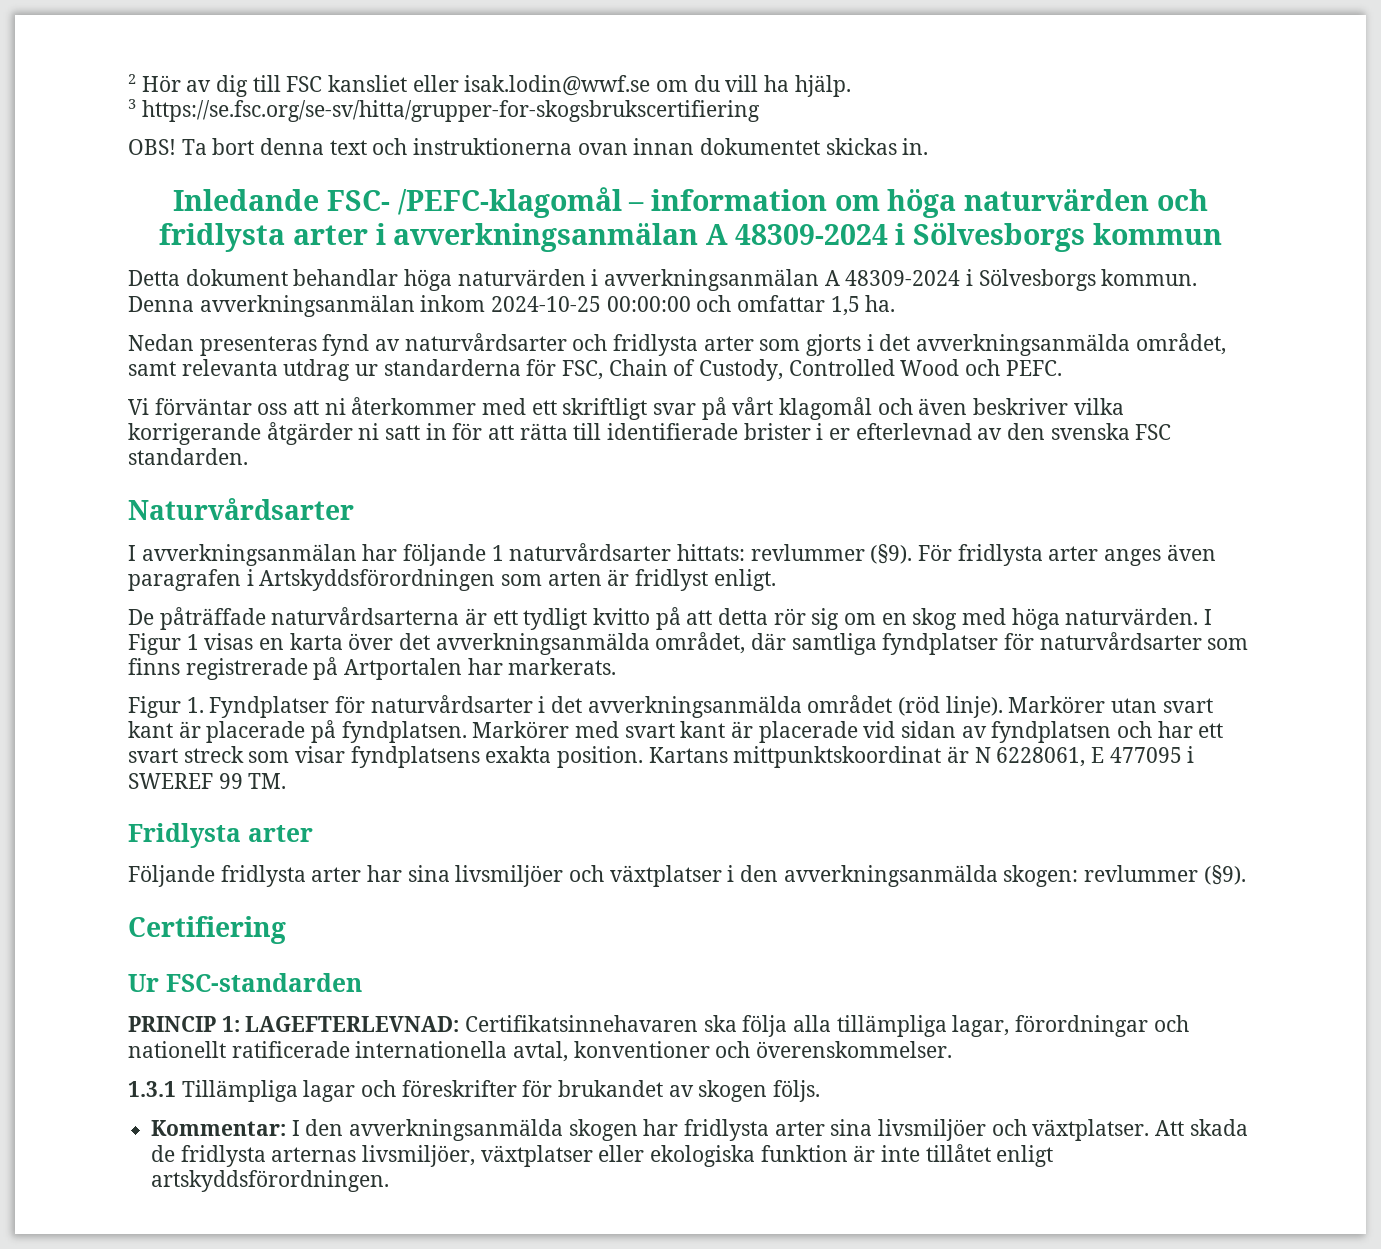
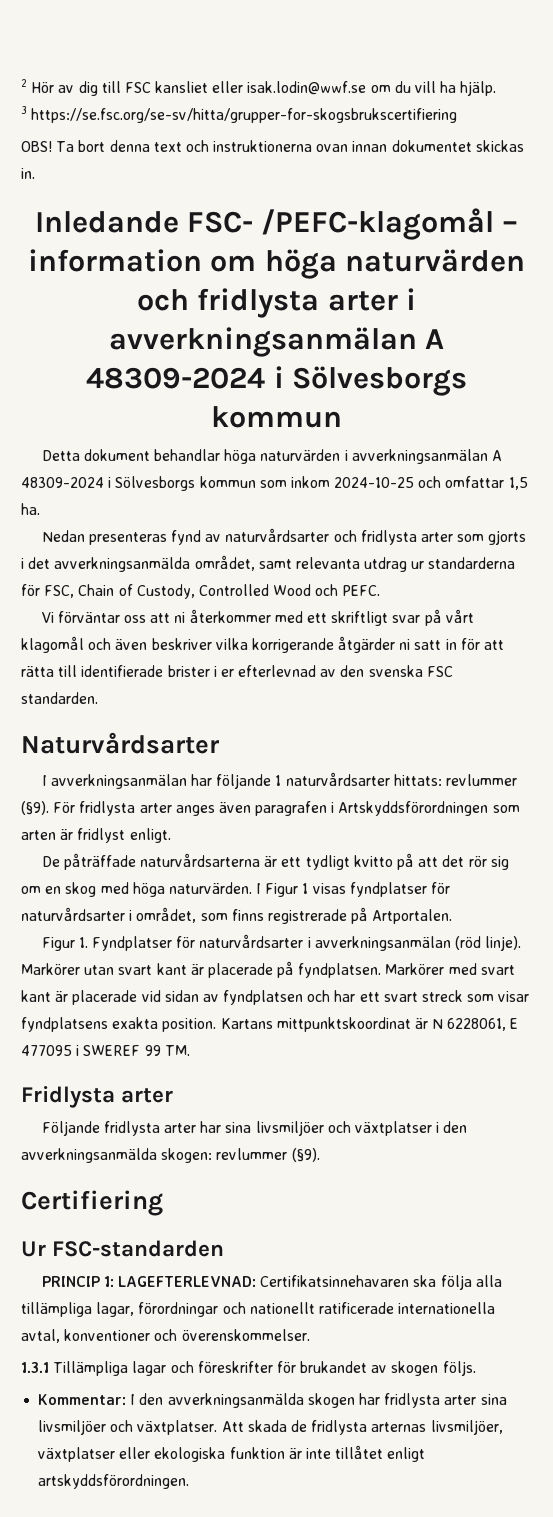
[1101,269,1198,286] [128,295,415,317] kommun. Denna avverkningsanmälan -> [199,476,287,488] kommun som
[606,296,691,312] 00:00:00 -> (415, 482) none
[718,608,769,625] detta -> [442,855,465,867] det
[259,632,877,655] en karta över det avverkningsanmälda området, där samtliga -> (346, 888) none
(1202, 641) none -> [129,907,197,923] i området,
[344,658,617,680] Artportalen har markerats. -> [372,909,453,924] Artportalen.
[551,695,893,718] det avverkningsanmälda området -> [314,936,451,951] avverkningsanmälan

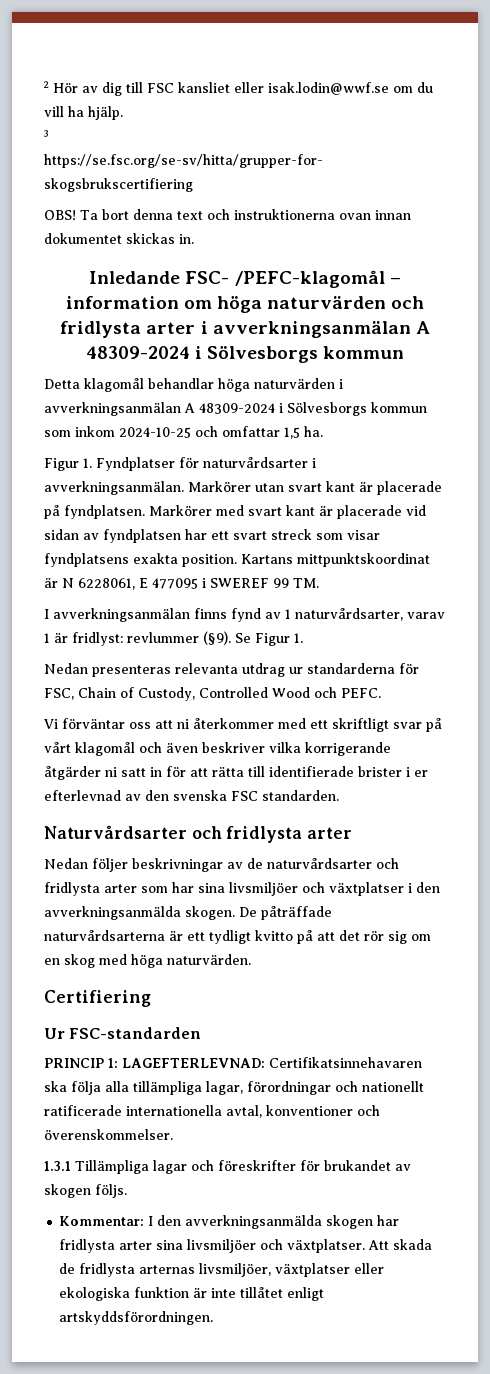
[83,449,150,461] dokument -> [84,378,144,392] klagomål
[41,528,527,545] [21,555,292,572] Nedan presenteras fynd av naturvårdsarter och fridlysta arter som gjorts i det avverkningsanmälda området, samt -> [44,457,316,471] [44,481,442,495] [44,505,426,519] [44,529,380,543] [44,553,430,567] [44,577,319,590] [44,608,445,622] [44,631,303,646] [44,663,171,677] Figur 1. Fyndplatser för naturvårdsarter i avverkningsanmälan. Markörer utan svart kant är placerade på fyndplatsen. Markörer med svart kant är placerade vid sidan av fyndplatsen har ett svart streck som visar fyndplatsens exakta position. Kartans mittpunktskoordinat är N 6228061, E 477095 i SWEREF 99 TM. // I avverkningsanmälan finns fynd av 1 naturvårdsarter, varav 1 är fridlyst: revlummer (§9). Se Figur 1. // Nedan presenteras
[41,772,517,789] [21,801,520,816] [21,828,171,843] // I avverkningsanmälan har följande 1 naturvårdsarter hittats: revlummer (§9). För fridlysta arter anges även paragrafen i Artskyddsförordningen som arten är fridlyst enligt. // -> [191,826,353,843] [44,858,399,872] [44,882,440,896] [44,906,235,920] och fridlysta arter // Nedan följer beskrivningar av de naturvårdsarter och fridlysta arter som har sina livsmiljöer och växtplatser i den avverkningsanmälda skogen.
[256,882,451,897] [21,907,453,924] [41,934,522,951] [21,961,515,978] [21,990,530,1005] [21,1017,519,1032] [21,1045,190,1056] [21,1086,174,1108] [41,1121,468,1136] [21,1148,320,1163] I Figur 1 visas fyndplatser för naturvårdsarter i området, som finns registrerade på Artportalen. // Figur 1. Fyndplatser för naturvårdsarter i avverkningsanmälan (röd linje). Markörer utan svart kant är placerade på fyndplatsen. Markörer med svart kant är placerade vid sidan av fyndplatsen och har ett svart streck som visar fyndplatsens exakta position. Kartans mittpunktskoordinat är N 6228061, E 477095 i SWEREF 99 TM. // Fridlysta arter // Följande fridlysta arter har sina livsmiljöer och växtplatser i den avverkningsanmälda skogen: revlummer (§9). -> (251, 959) none

